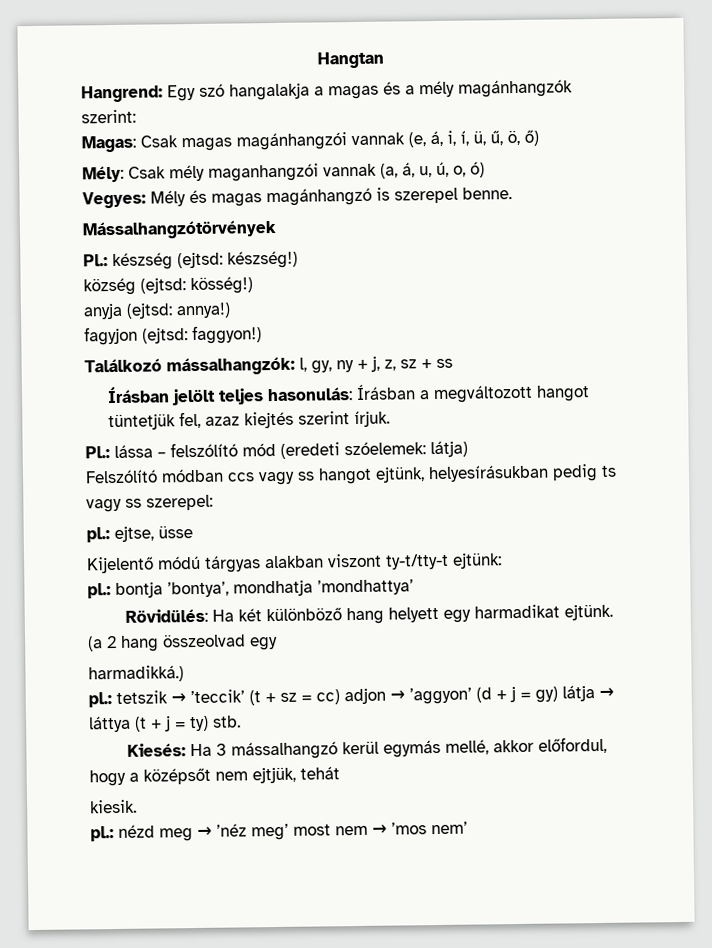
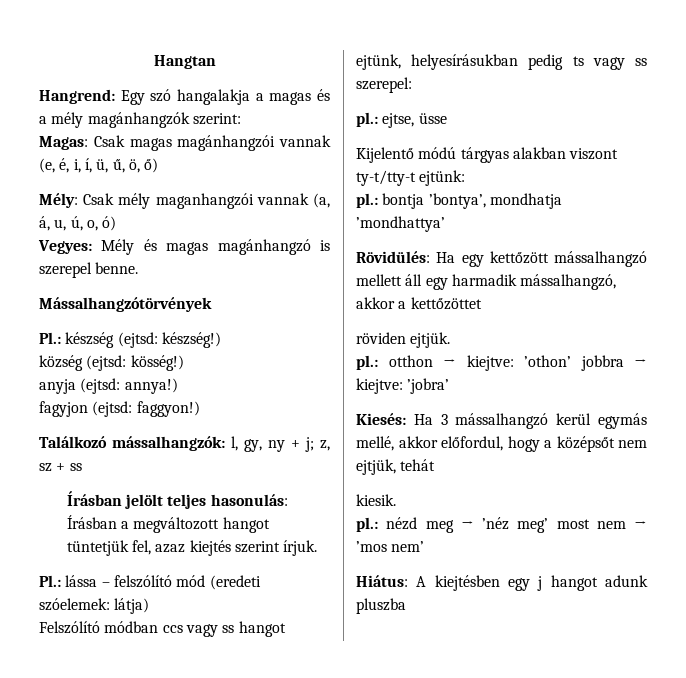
[430,130,443,147] á, -> [59,158,70,173] é,
[371,355,380,372] j, -> [305,437,314,452] j;
[238,603,614,625] [87,633,278,652] [88,665,184,683] [88,685,614,708] [88,715,241,733] két különböző hang helyett egy harmadikat ejtünk. (a 2 hang összeolvad egy // harmadikká.) // pl.: tetszik → ’teccik’ (t + sz = cc) adjon → ’aggyon’ (d + j = gy) látja → láttya (t + j = ty) stb. -> [461,251,647,267] [356,274,617,290] [356,297,482,310] [356,332,451,348] [356,355,647,371] [356,378,450,394] egy kettőzött mássalhangzó mellett áll egy harmadik mássalhangzó, akkor a kettőzöttet // röviden ejtjük. // pl.: otthon → kiejtve: ’othon’ jobbra → kiejtve: ’jobra’
(468, 828) none -> [356,575,648,591] [356,598,406,614] // Hiátus: A kiejtésben egy j hangot adunk pluszba

